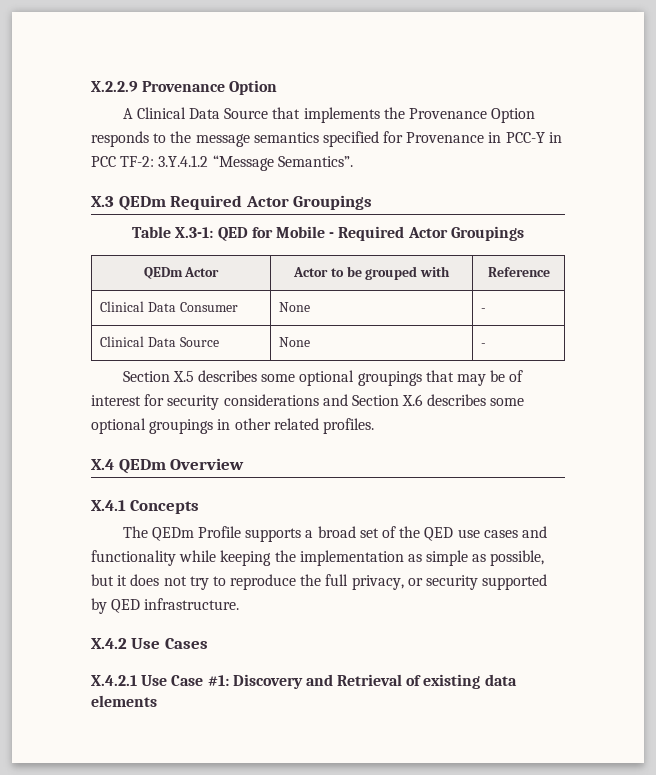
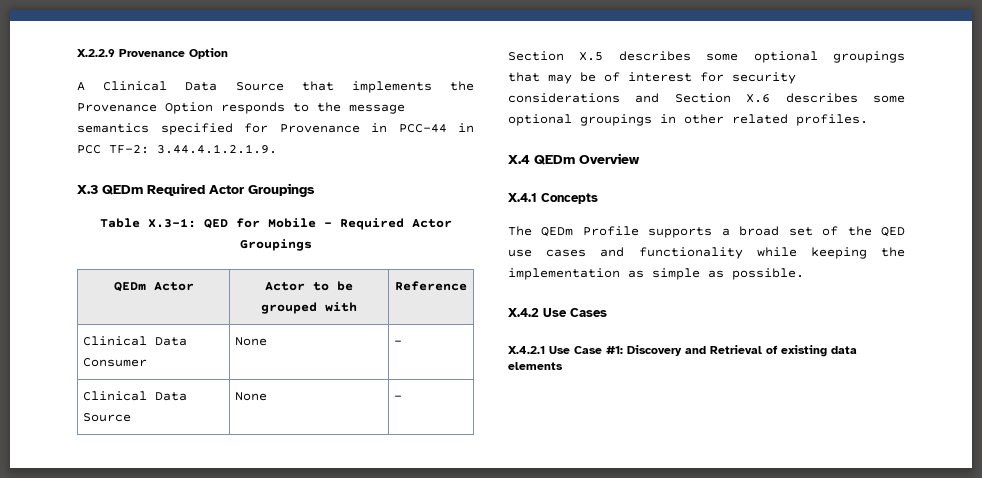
[505,132,545,143] PCC-Y -> [398,124,447,133] PCC-44
[158,155,353,171] 3.Y.4.1.2 “Message Semantics”. -> [157,144,277,154] 3.44.4.1.2.1.9.
[490,550,545,566] [91,574,548,590] [91,598,240,614] possible, but it does not try to reproduce the full privacy, or security supported by QED infrastructure. -> [732,268,804,280] possible.

